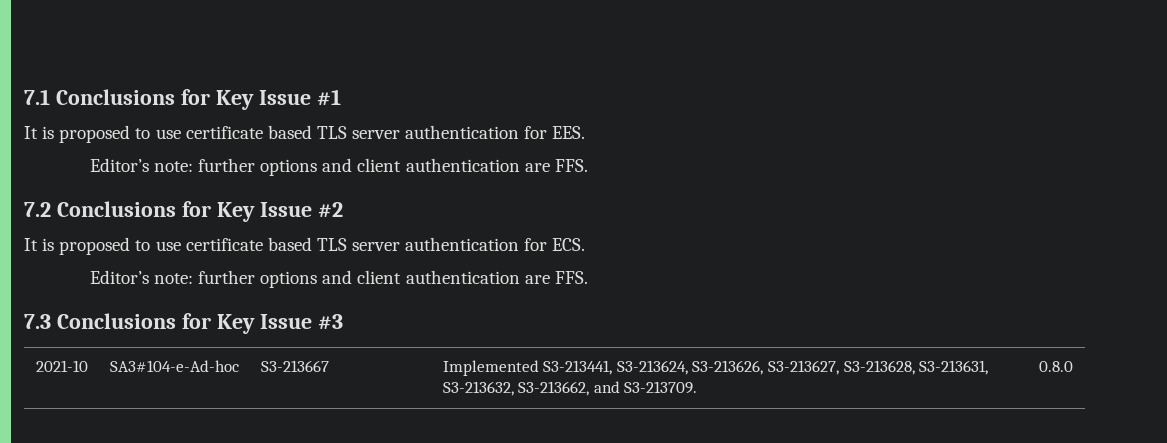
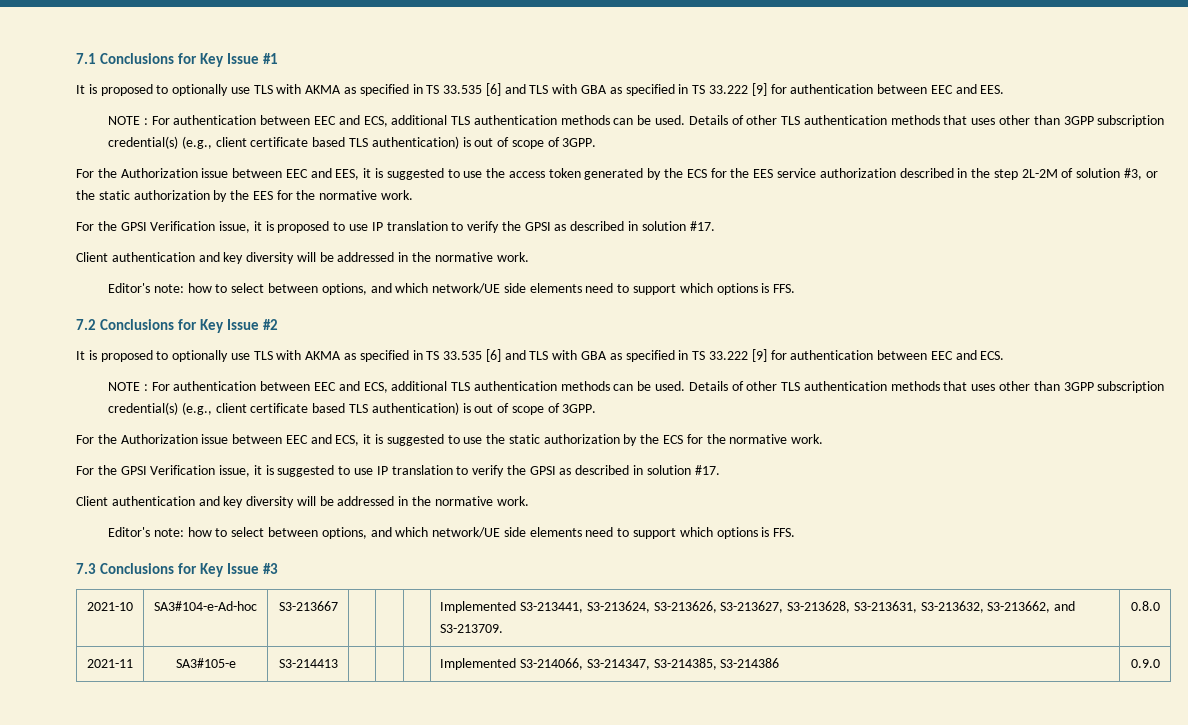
[155,125,586,139] [89,158,550,176] use certificate based TLS server authentication for EES. // Editor’s note: further options and client authentication are -> [172,83,1005,96] [108,115,1165,127] [108,136,597,149] [76,168,1158,180] [76,190,414,202] [76,221,715,233] [76,252,529,264] [108,283,770,295] optionally use TLS with AKMA as specified in TS 33.535 [6] and TLS with GBA as specified in TS 33.222 [9] for authentication between EEC and EES. // NOTE : For authentication between EEC and ECS, additional TLS authentication methods can be used. Details of other TLS authentication methods that uses other than 3GPP subscription credential(s) (e.g., client certificate based TLS authentication) is out of scope of 3GPP. // For the Authorization issue between EEC and EES, it is suggested to use the access token generated by the ECS for the EES service authorization described in the step 2L-2M of solution #3, or the static authorization by the EES for the normative work. // For the GPSI Verification issue, it is proposed to use IP translation to verify the GPSI as described in solution #17. // Client authentication and key diversity will be addressed in the normative work. // Editor's note: how to select between options, and which network/UE side elements need to support which options is
[155,237,586,251] [89,270,550,288] use certificate based TLS server authentication for ECS. // Editor’s note: further options and client authentication are -> [172,349,1005,362] [108,381,1165,393] [108,402,597,415] [76,434,824,446] [76,465,720,477] [76,496,529,508] [108,527,770,539] optionally use TLS with AKMA as specified in TS 33.535 [6] and TLS with GBA as specified in TS 33.222 [9] for authentication between EEC and ECS. // NOTE : For authentication between EEC and ECS, additional TLS authentication methods can be used. Details of other TLS authentication methods that uses other than 3GPP subscription credential(s) (e.g., client certificate based TLS authentication) is out of scope of 3GPP. // For the Authorization issue between EEC and ECS, it is suggested to use the static authorization by the ECS for the normative work. // For the GPSI Verification issue, it is suggested to use IP translation to verify the GPSI as described in solution #17. // Client authentication and key diversity will be addressed in the normative work. // Editor's note: how to select between options, and which network/UE side elements need to support which options is
(1073, 366) none -> [87,659,133,668] [175,658,236,668] [278,659,338,668] [440,658,780,670] [1130,659,1160,668] // 2021-11 | SA3#105-e | S3-214413 | | | | Implemented S3-214066, S3-214347, S3-214385, S3-214386 | 0.9.0

